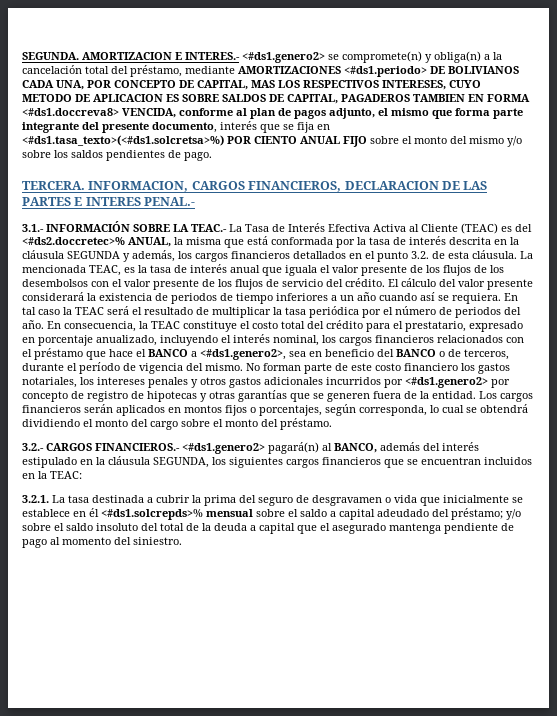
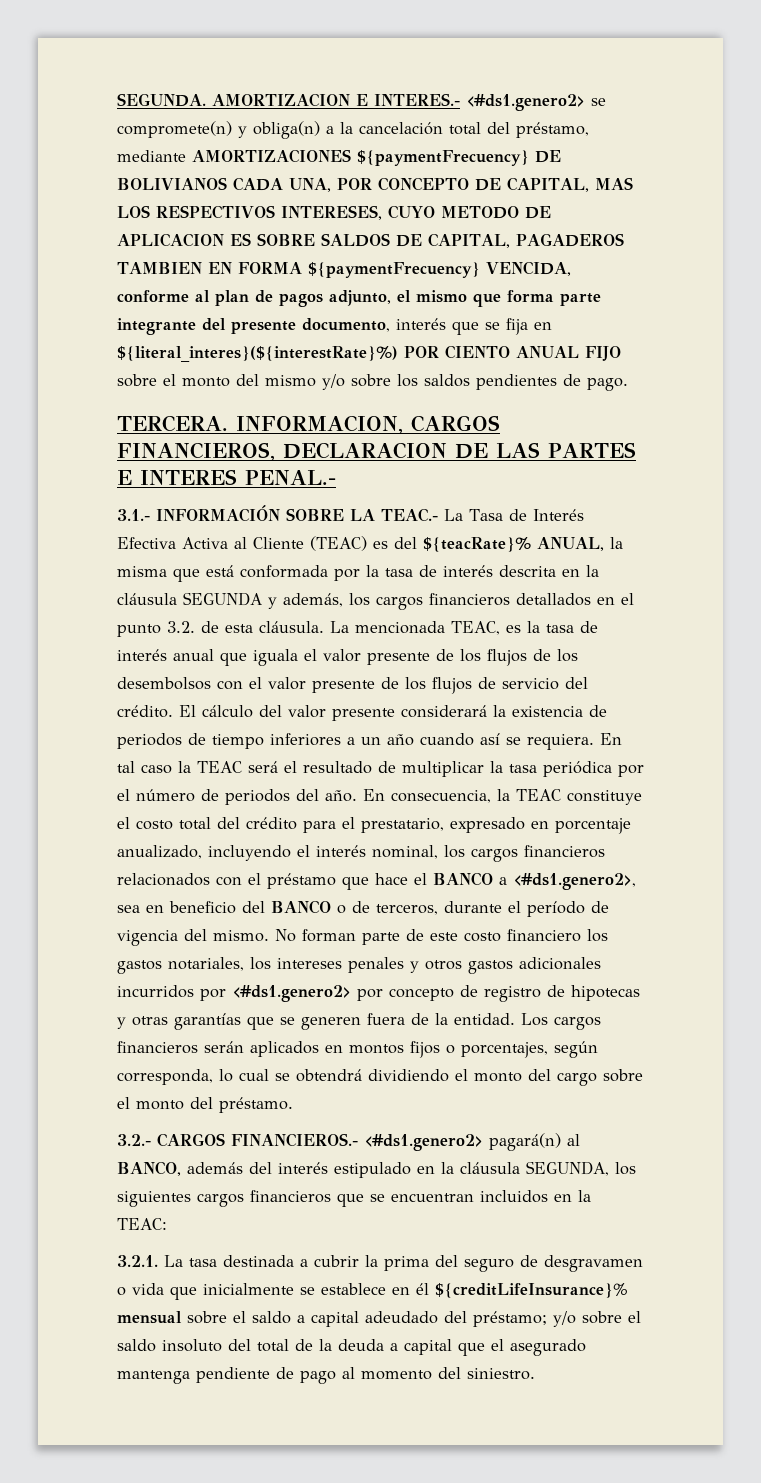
[344,66,427,77] <#ds1.periodo> -> [357,150,529,166] ${paymentFrecuency}
[22,108,119,116] <#ds1.doccreva8> -> [307,262,480,278] ${paymentFrecuency}
[22,135,224,146] <#ds1.tasa_texto>(<#ds1.solcretsa>%) -> [117,346,398,362] ${literal_interes}(${interestRate}%)
[22,237,125,245] <#ds2.doccretec>% -> [423,537,531,552] ${teacRate}%
[101,509,203,520] <#ds1.solcrepds>% -> [435,1283,628,1298] ${creditLifeInsurance}%

